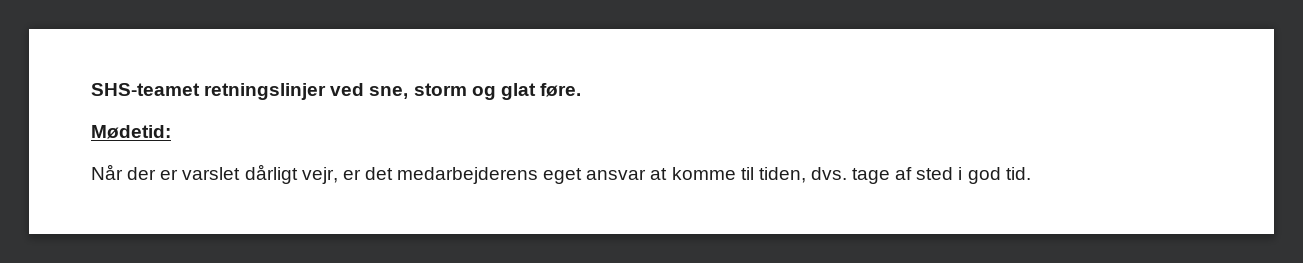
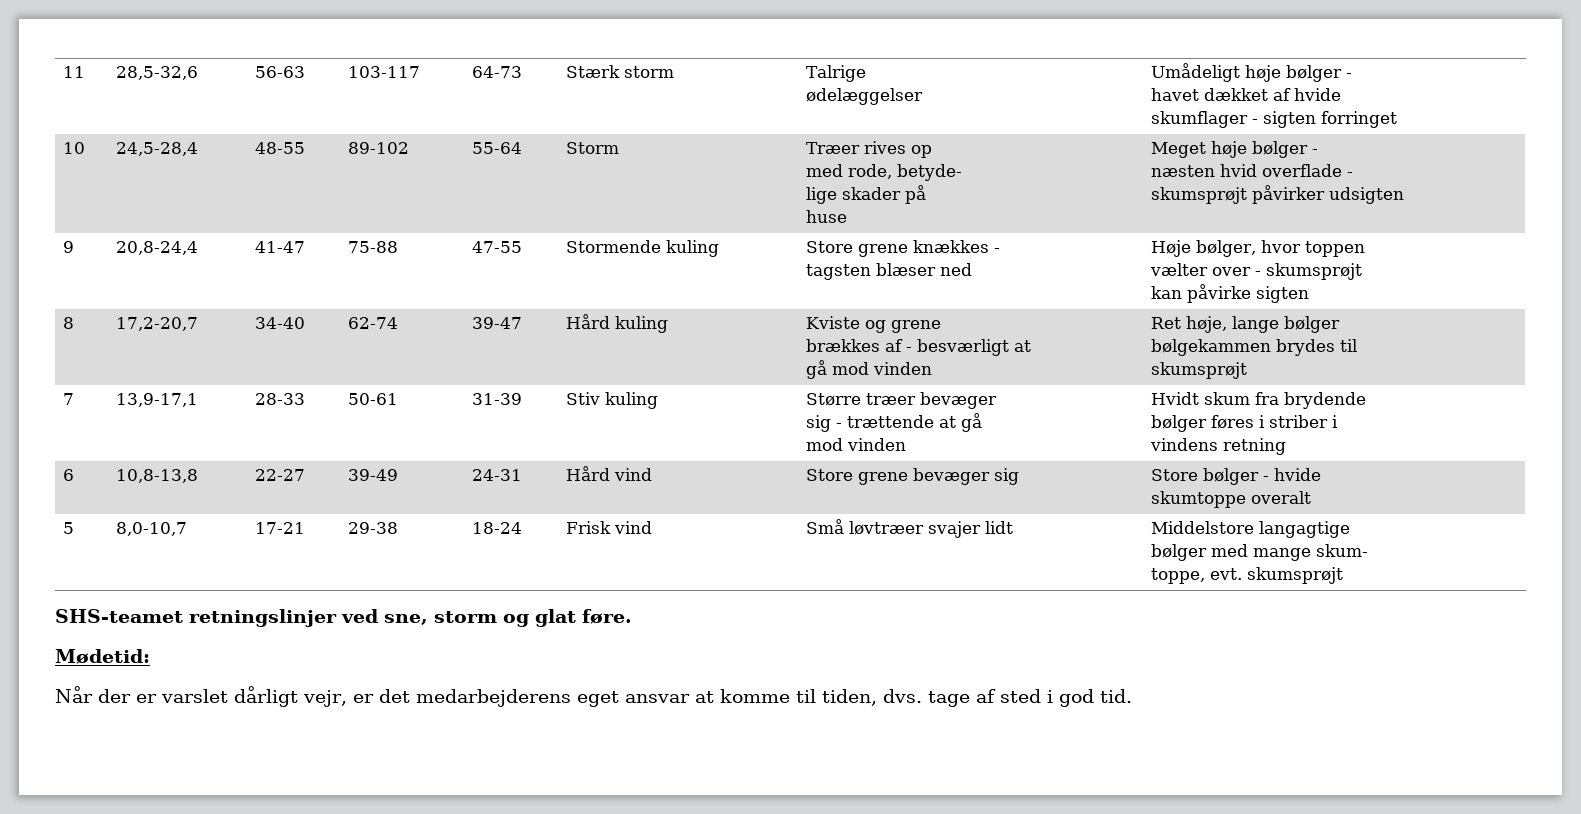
(91, 89) none -> [62,66,85,78] [115,66,198,80] [254,66,305,78] [347,66,420,78] [471,66,522,78] [565,65,674,78] [805,65,866,82] [805,88,923,105] [1150,63,1352,82] [1150,88,1341,101] [1150,111,1397,128] [62,142,85,154] [115,142,198,156] [254,142,305,154] [347,142,409,154] [471,142,522,154] [565,142,619,154] [805,141,932,158] [805,164,962,181] [805,185,926,204] [805,210,847,223] [1150,141,1318,158] [1150,164,1353,177] [1150,185,1404,204] [62,241,74,253] [115,241,198,255] [254,241,305,253] [347,241,398,253] [471,241,522,253] [565,240,719,257] [805,240,1000,257] [805,263,972,280] [1150,240,1365,257] [1149,263,1362,280] [1150,284,1309,303] [62,317,74,329] [115,317,198,331] [254,317,305,329] [347,317,398,329] [471,317,522,329] [565,314,668,333] [805,316,941,333] [805,339,1031,356] [805,360,932,379] [1150,316,1340,333] [1150,339,1357,356] [1150,362,1247,379] [62,393,74,405] [115,393,198,407] [254,393,305,405] [347,393,398,405] [471,393,522,405] [565,392,658,409] [805,392,997,409] [805,413,982,432] [805,438,906,451] [1150,392,1366,409] [1150,415,1338,432] [1149,438,1286,455] [62,469,74,481] [115,469,198,483] [254,469,305,481] [347,469,398,481] [471,469,522,481] [565,466,652,481] [805,468,1019,485] [1150,468,1321,485] [1150,491,1311,508] [62,522,74,534] [115,522,187,536] [254,522,305,534] [347,522,398,534] [471,522,522,534] [565,521,652,534] [805,519,1013,538] [1150,521,1350,538] [1150,544,1368,561] [1150,567,1343,584] 11 | 28,5-32,6 | 56-63 | 103-117 | 64-73 | Stærk storm | Talrige // ødelæggelser | Umådeligt høje bølger - // havet dækket af hvide // skumflager - sigten forringet // 10 | 24,5-28,4 | 48-55 | 89-102 | 55-64 | Storm | Træer rives op // med rode, betyde- // lige skader på // huse | Meget høje bølger - // næsten hvid overflade - // skumsprøjt påvirker udsigten // 9 | 20,8-24,4 | 41-47 | 75-88 | 47-55 | Stormende kuling | Store grene knækkes - // tagsten blæser ned | Høje bølger, hvor toppen // vælter over - skumsprøjt // kan påvirke sigten // 8 | 17,2-20,7 | 34-40 | 62-74 | 39-47 | Hård kuling | Kviste og grene // brækkes af - besværligt at // gå mod vinden | Ret høje, lange bølger // bølgekammen brydes til // skumsprøjt // 7 | 13,9-17,1 | 28-33 | 50-61 | 31-39 | Stiv kuling | Større træer bevæger // sig - trættende at gå // mod vinden | Hvidt skum fra brydende // bølger føres i striber i // vindens retning // 6 | 10,8-13,8 | 22-27 | 39-49 | 24-31 | Hård vind | Store grene bevæger sig | Store bølger - hvide // skumtoppe overalt // 5 | 8,0-10,7 | 17-21 | 29-38 | 18-24 | Frisk vind | Små løvtræer svajer lidt | Middelstore langagtige // bølger med mange skum- // toppe, evt. skumsprøjt //

